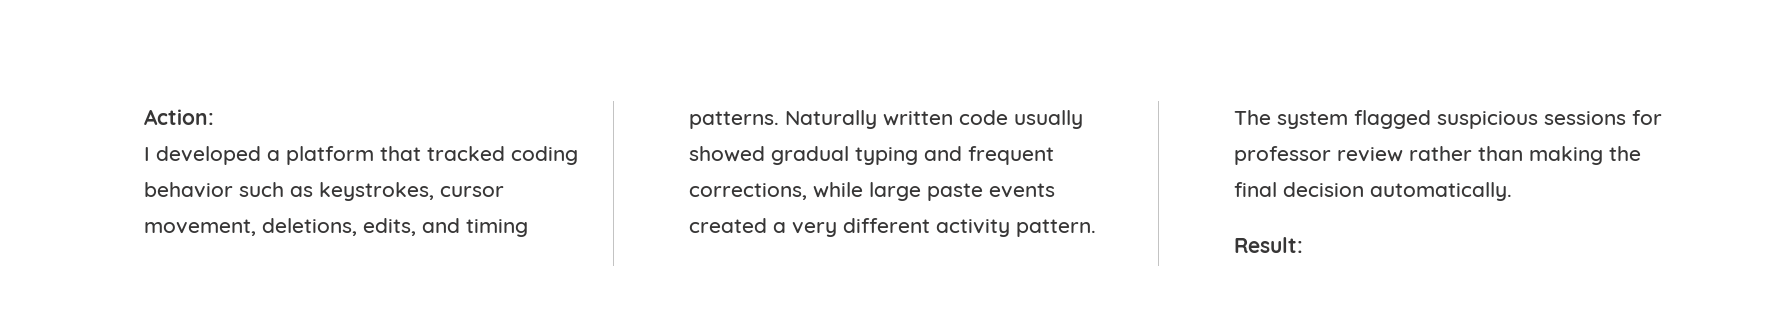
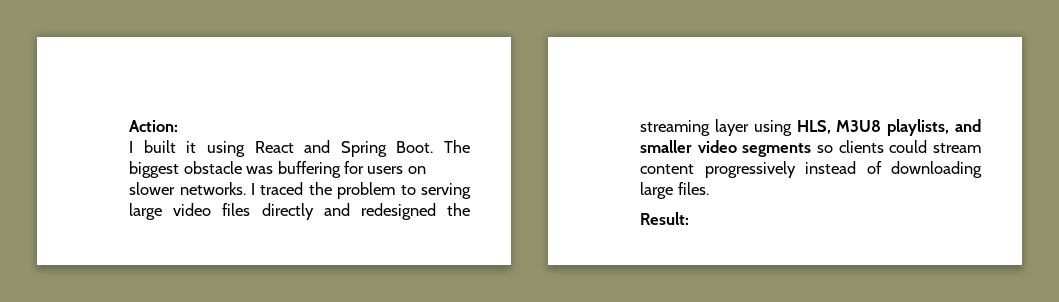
[156,146,579,165] [144,182,505,201] [144,218,529,237] [689,110,1084,129] [689,146,1055,165] [689,182,1056,201] [689,218,1097,237] [1234,110,1663,129] [1234,146,1642,165] [1234,182,1513,201] developed a platform that tracked coding behavior such as keystrokes, cursor movement, deletions, edits, and timing patterns. Naturally written code usually showed gradual typing and frequent corrections, while large paste events created a very different activity pattern. The system flagged suspicious sessions for professor review rather than making the final decision automatically. -> [143,140,470,157] [129,161,426,178] [129,182,471,199] [129,203,470,220] [640,119,981,136] [640,140,981,157] [640,161,982,178] [640,182,709,199] built it using React and Spring Boot. The biggest obstacle was buffering for users on slower networks. I traced the problem to serving large video files directly and redesigned the streaming layer using HLS, M3U8 playlists, and smaller video segments so clients could stream content progressively instead of downloading large files.

